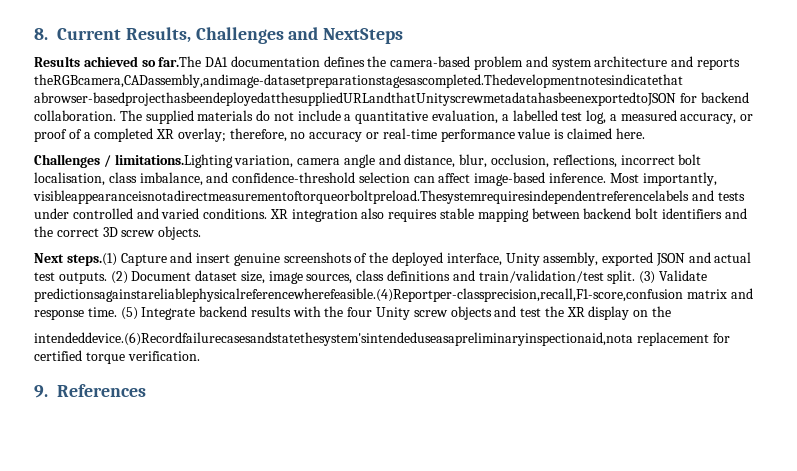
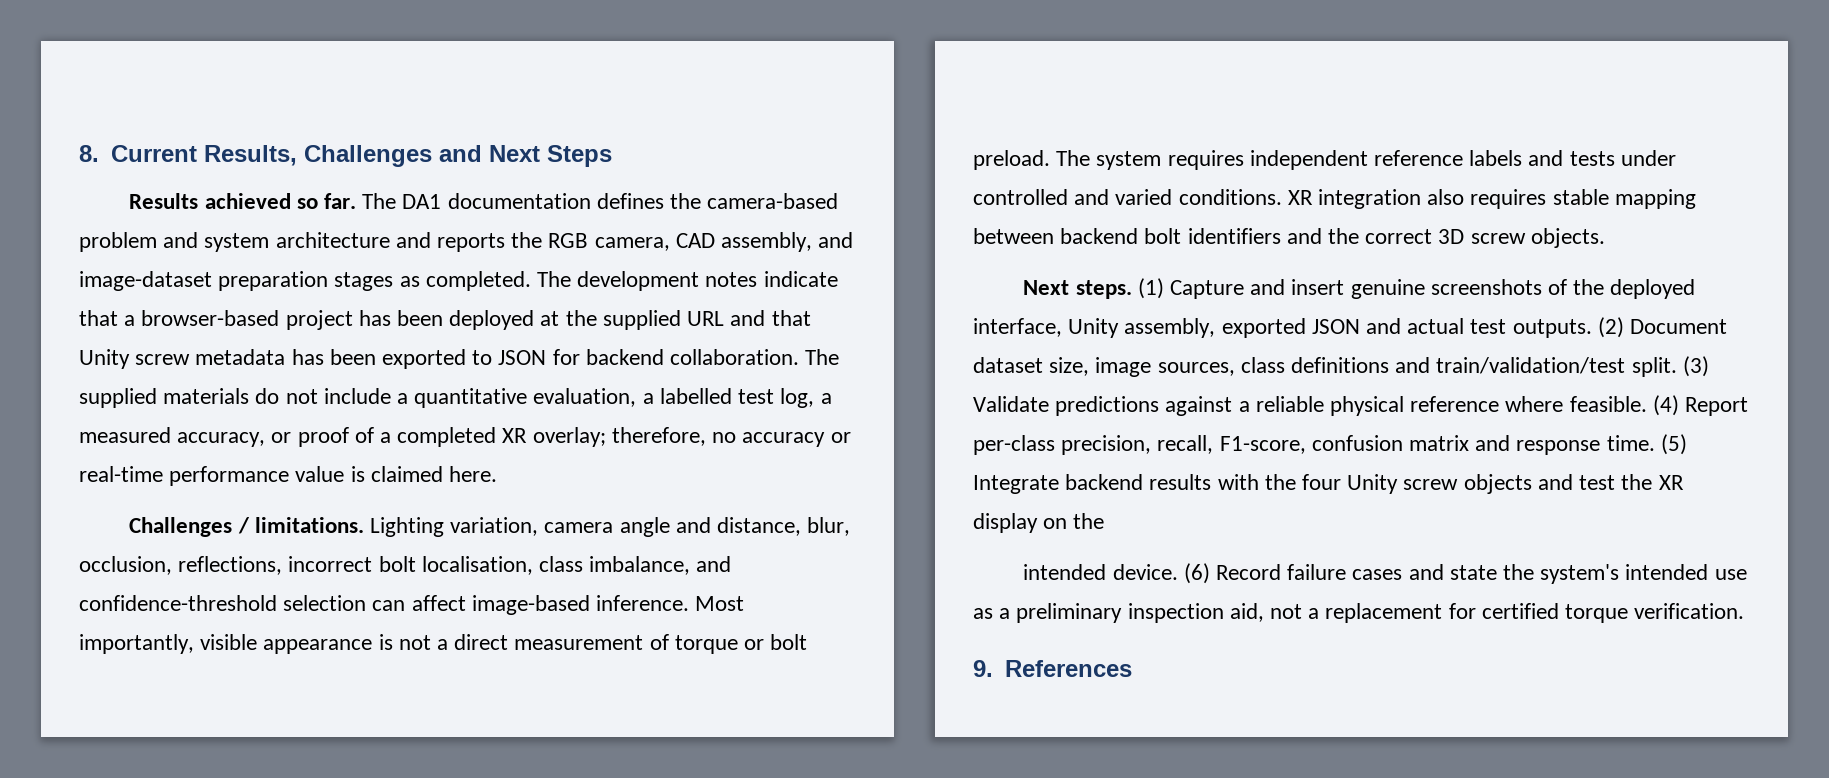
[323,28,404,44] NextSteps -> [488,145,612,167] Next Steps
[158,56,202,67] far.The -> [323,193,397,209] far. The
[34,74,683,88] [34,92,676,106] theRGBcamera,CADassembly,andimage-datasetpreparationstagesascompleted.Thedevelopmentnotesindicatethat abrowser-basedprojecthasbeendeployedatthesuppliedURLandthatUnityscrewmetadatahasbeenexportedtoJSON -> [511,232,854,252] [79,271,838,291] [79,310,811,330] [79,349,547,369] the RGB camera, CAD assembly, and image-dataset preparation stages as completed. The development notes indicate that a browser-based project has been deployed at the supplied URL and that Unity screw metadata has been exported to JSON
[114,154,233,168] limitations.Lighting -> [254,517,444,537] limitations. Lighting
[33,190,689,204] visibleappearanceisnotadirectmeasurementoftorqueorboltpreload.Thesystemrequiresindependentreferencelabels -> [200,634,808,654] [973,150,1523,170] visible appearance is not a direct measurement of torque or bolt preload. The system requires independent reference labels
[66,253,117,266] steps.(1) -> [1075,278,1164,299] steps. (1)
[34,288,683,302] predictionsagainstareliablephysicalreferencewherefeasible.(4)Reportper-classprecision,recall,F1-score,confusion -> [1055,395,1749,416] [973,435,1403,455] predictions against a reliable physical reference where feasible. (4) Report per-class precision, recall, F1-score, confusion
[34,332,633,346] intendeddevice.(6)Recordfailurecasesandstatethesystem'sintendeduseasapreliminaryinspectionaid,nota -> [1023,563,1747,584] [973,603,1320,623] intended device. (6) Record failure cases and state the system's intended use as a preliminary inspection aid, not a

